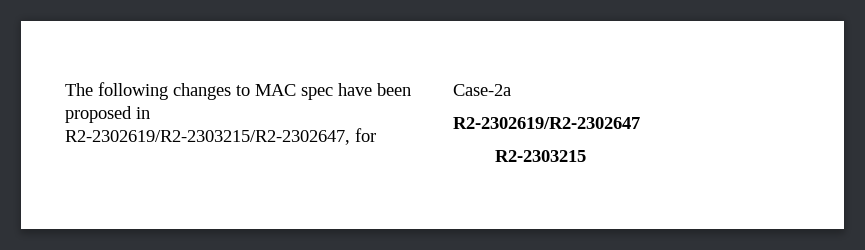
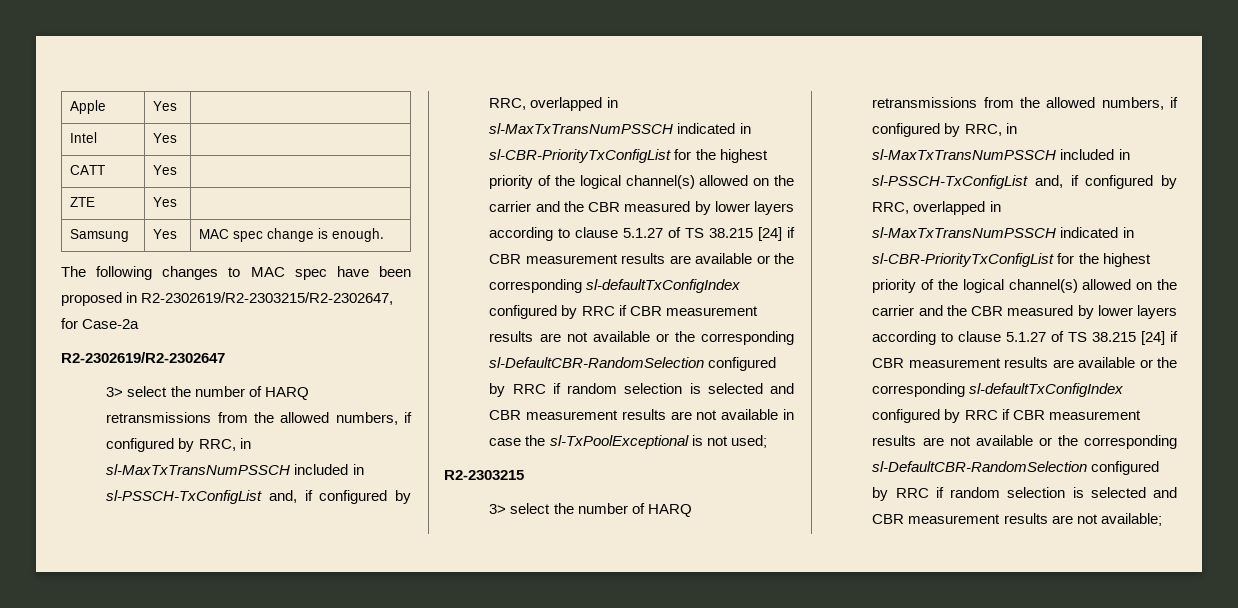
(65, 89) none -> [70,100,107,114] [153,101,178,111] [70,132,98,143] [153,133,178,143] [70,165,106,175] [153,165,178,175] [70,197,96,207] [153,197,178,207] [70,229,130,242] [153,229,178,239] [199,228,385,242] Apple | Yes | // Intel | Yes | // CATT | Yes | // ZTE | Yes | // Samsung | Yes | MAC spec change is enough. //
[494,150,586,162] R2-2303215 -> [106,386,309,400] [106,412,412,425] [106,438,251,452] [106,464,364,475] [106,490,412,504] [489,97,618,111] [489,123,751,134] [489,149,768,163] [489,175,794,189] [489,201,795,215] [489,227,796,241] [489,253,794,264] [489,279,741,293] [489,305,758,319] [489,331,794,345] [489,357,777,371] [489,383,795,397] [489,409,794,420] [489,435,767,449] [444,470,524,480] [489,503,692,517] [872,97,1178,110] [872,123,1017,137] [872,149,1130,160] [872,175,1177,189] [872,201,1001,215] [872,227,1134,238] [872,253,1151,267] [872,279,1177,293] [872,305,1177,319] [872,331,1178,345] [872,357,1177,368] [872,383,1124,397] [872,409,1141,423] [872,435,1177,449] [872,461,1160,475] [872,487,1177,501] [872,513,1162,526] 3> select the number of HARQ retransmissions from the allowed numbers, if configured by RRC, in sl-MaxTxTransNumPSSCH included in sl-PSSCH-TxConfigList and, if configured by RRC, overlapped in sl-MaxTxTransNumPSSCH indicated in sl-CBR-PriorityTxConfigList for the highest priority of the logical channel(s) allowed on the carrier and the CBR measured by lower layers according to clause 5.1.27 of TS 38.215 [24] if CBR measurement results are available or the corresponding sl-defaultTxConfigIndex configured by RRC if CBR measurement results are not available or the corresponding sl-DefaultCBR-RandomSelection configured by RRC if random selection is selected and CBR measurement results are not available in case the sl-TxPoolExceptional is not used; // R2-2303215 // 3> select the number of HARQ retransmissions from the allowed numbers, if configured by RRC, in sl-MaxTxTransNumPSSCH included in sl-PSSCH-TxConfigList and, if configured by RRC, overlapped in sl-MaxTxTransNumPSSCH indicated in sl-CBR-PriorityTxConfigList for the highest priority of the logical channel(s) allowed on the carrier and the CBR measured by lower layers according to clause 5.1.27 of TS 38.215 [24] if CBR measurement results are available or the corresponding sl-defaultTxConfigIndex configured by RRC if CBR measurement results are not available or the corresponding sl-DefaultCBR-RandomSelection configured by RRC if random selection is selected and CBR measurement results are not available;

